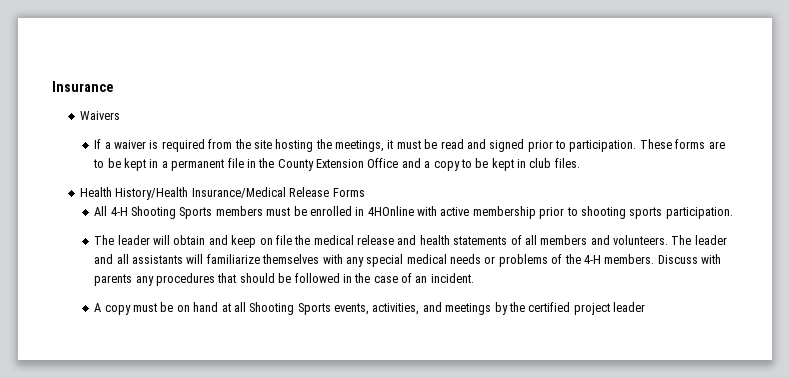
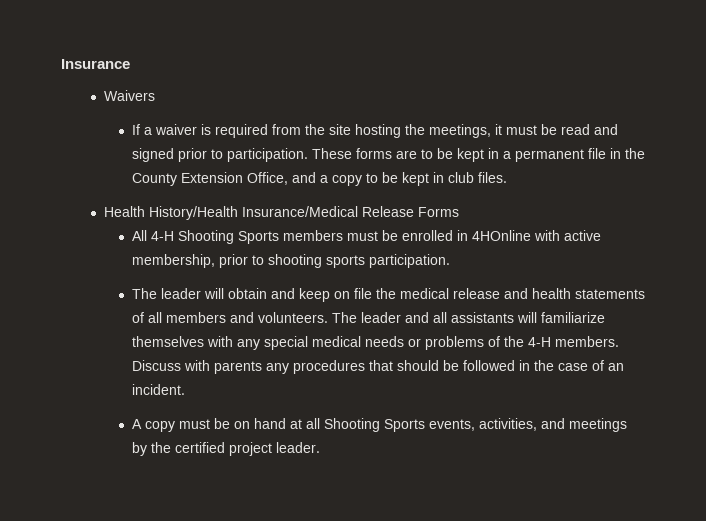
[367,158,399,168] Office -> [246,172,288,185] Office,
[472,206,536,219] membership -> [131,254,215,268] membership,
[612,302,645,312] leader -> [275,442,320,453] leader.

